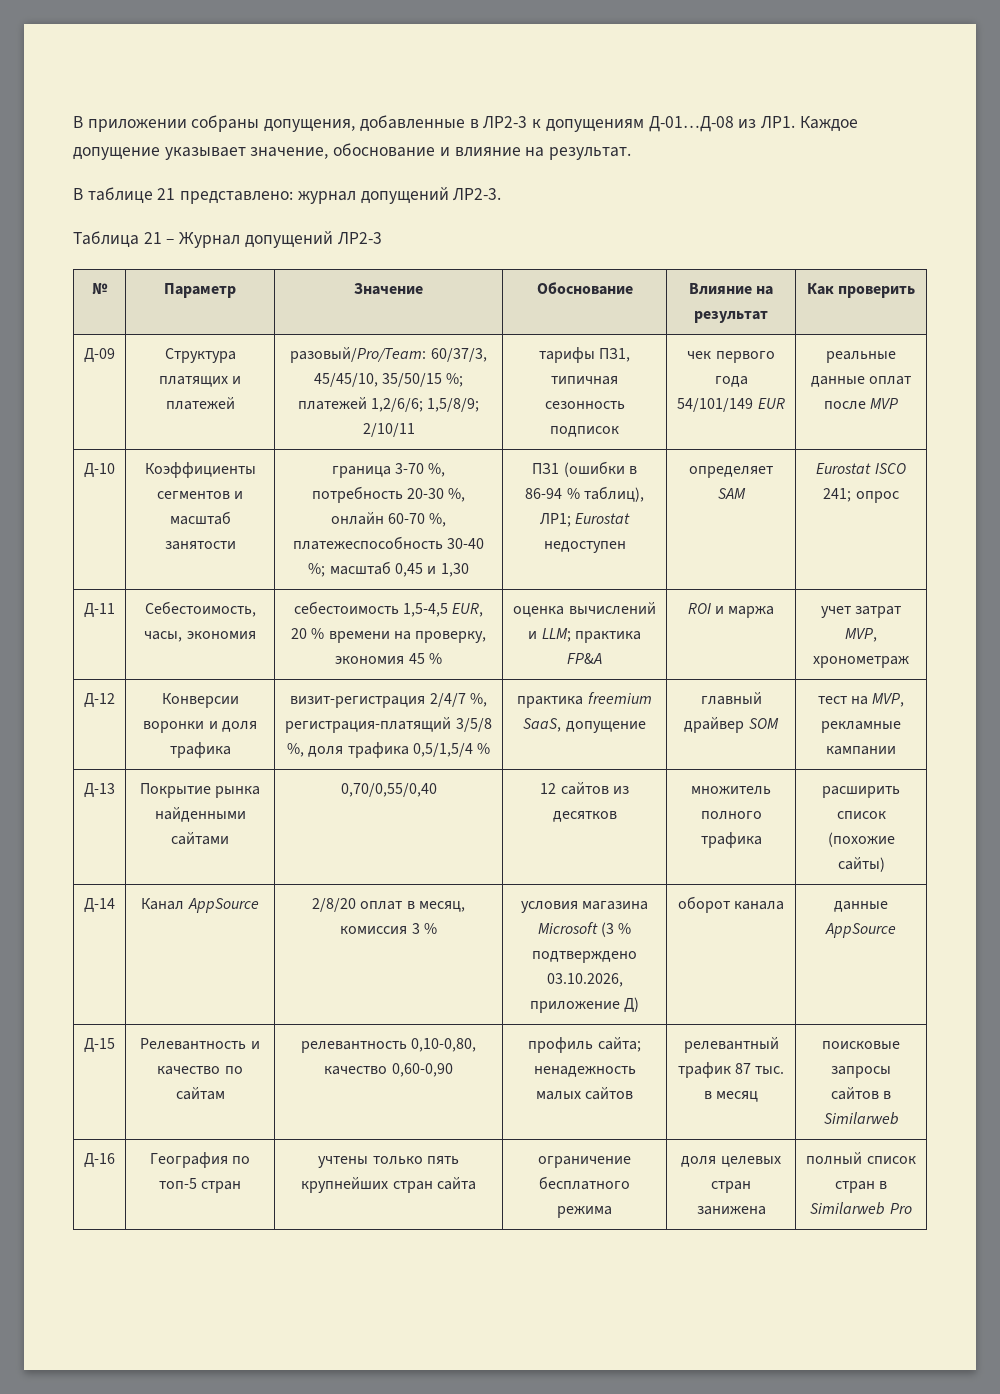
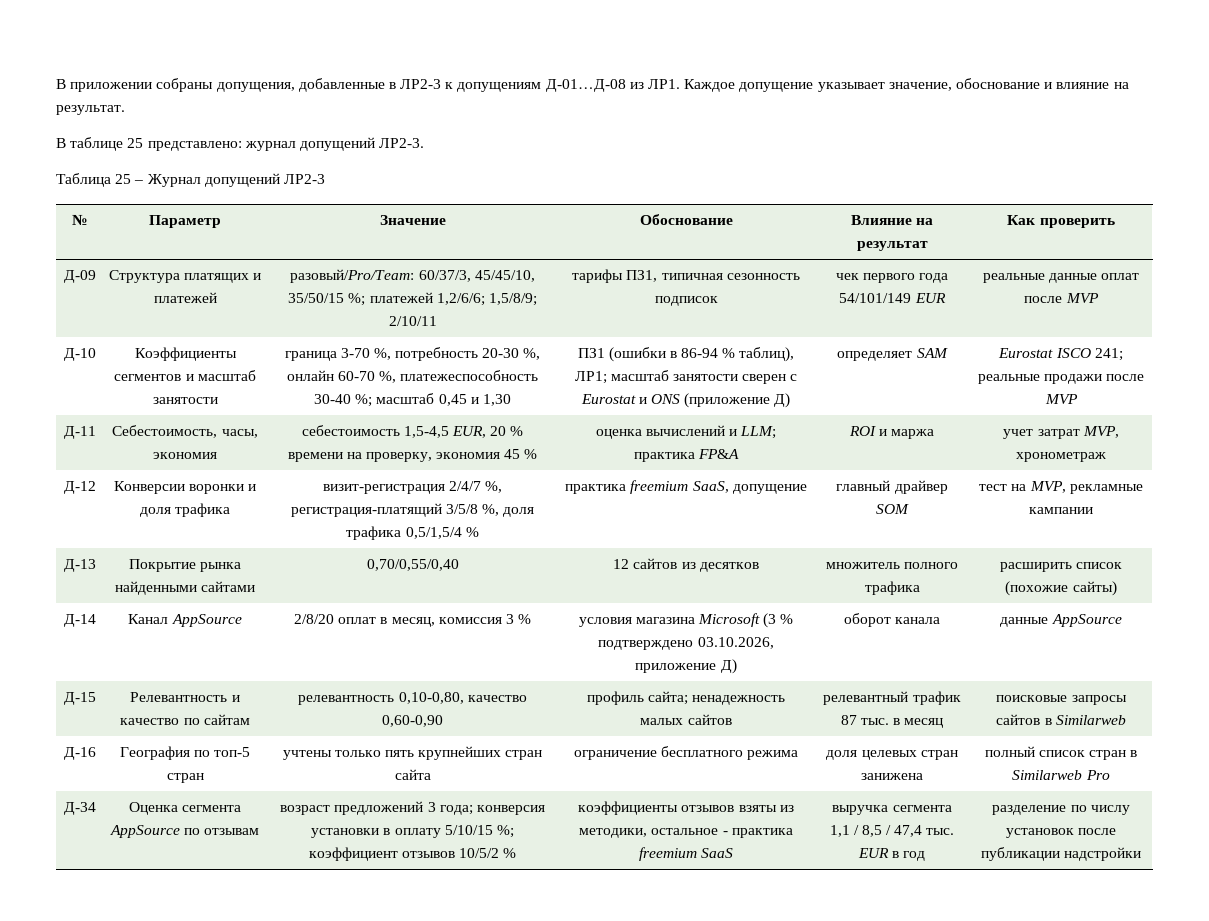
[157,188,176,200] 21 -> [127,138,144,148] 25
[143,232,162,244] 21 -> [115,174,132,184] 25
[575,513,631,524] [543,541,626,553] Eurostat недоступен -> [610,370,798,384] [580,393,791,408] масштаб занятости сверен с Eurostat и ONS (приложение Д)
[855,491,899,503] опрос -> [977,374,1145,384] [1044,394,1078,404] реальные продажи после MVP
(912, 1208) none -> [63,802,96,815] [128,802,242,815] [109,825,260,838] [280,801,545,815] [311,825,514,838] [308,847,517,861] [578,801,794,815] [579,828,793,838] [638,847,734,861] [832,805,952,815] [829,825,955,837] [857,848,926,861] [992,805,1130,815] [1005,828,1117,838] [980,847,1142,861] // Д-34 | Оценка сегмента AppSource по отзывам | возраст предложений 3 года; конверсия установки в оплату 5/10/15 %; коэффициент отзывов 10/5/2 % | коэффициенты отзывов взяты из методики, остальное - практика freemium SaaS | выручка сегмента 1,1 / 8,5 / 47,4 тыс. EUR в год | разделение по числу установок после публикации надстройки

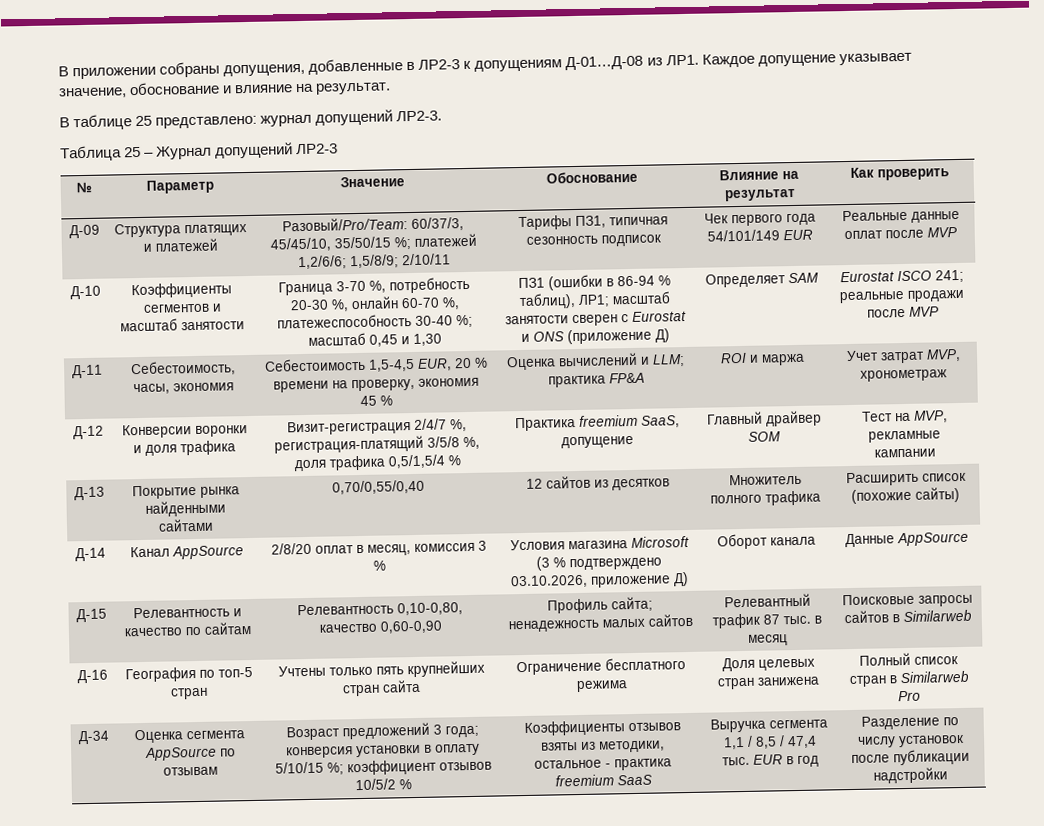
[290,269,415,283] разовый/Pro/Team: -> [282,217,408,232] Разовый/Pro/Team:
[572,269,624,283] тарифы -> [518,215,572,231] Тарифы
[835,273,859,280] чек -> [704,213,728,224] Чек
[982,273,1045,283] реальные -> [841,209,908,222] Реальные
[284,351,337,361] граница -> [278,281,333,296] Граница
[837,351,913,361] определяет -> [704,273,785,288] Определяет
[301,425,400,436] себестоимость -> [263,357,366,372] Себестоимость
[595,429,642,439] оценка -> [506,356,556,371] Оценка
[1003,429,1034,439] учет -> [845,350,878,362] Учет
[322,484,445,494] визит-регистрация -> [287,420,411,436] Визит-регистрация
[565,484,627,494] практика -> [514,417,576,432] Практика
[836,480,891,491] главный -> [706,411,763,425] Главный
[979,484,1008,491] тест -> [861,411,892,422] Тест
[825,562,900,569] множитель -> [728,473,802,486] Множитель
[999,562,1072,572] расширить -> [845,471,919,487] Расширить
[578,617,632,627] условия -> [509,539,565,551] Условия
[843,613,891,627] оборот -> [716,533,767,550] Оборот
[1000,617,1049,627] данные -> [844,533,895,548] Данные
[298,695,395,705] релевантность -> [297,603,394,616] Релевантность
[586,691,644,705] профиль -> [547,598,608,614] Профиль
[823,691,909,705] релевантный -> [723,593,811,608] Релевантный
[996,695,1068,702] поисковые -> [842,593,915,606] Поисковые
[282,750,332,760] учтены -> [277,665,326,677] Учтены
[573,750,657,760] ограничение -> [516,660,602,676] Ограничение
[826,750,858,760] доля -> [721,657,755,672] Доля
[984,746,1035,757] полный -> [859,652,911,666] Полный
[280,805,331,815] возраст -> [285,726,339,741] Возраст
[578,801,679,815] коэффициенты -> [523,720,625,737] Коэффициенты
[832,805,889,815] выручка -> [710,718,766,733] Выручка
[992,805,1067,815] разделение -> [860,715,940,730] Разделение

